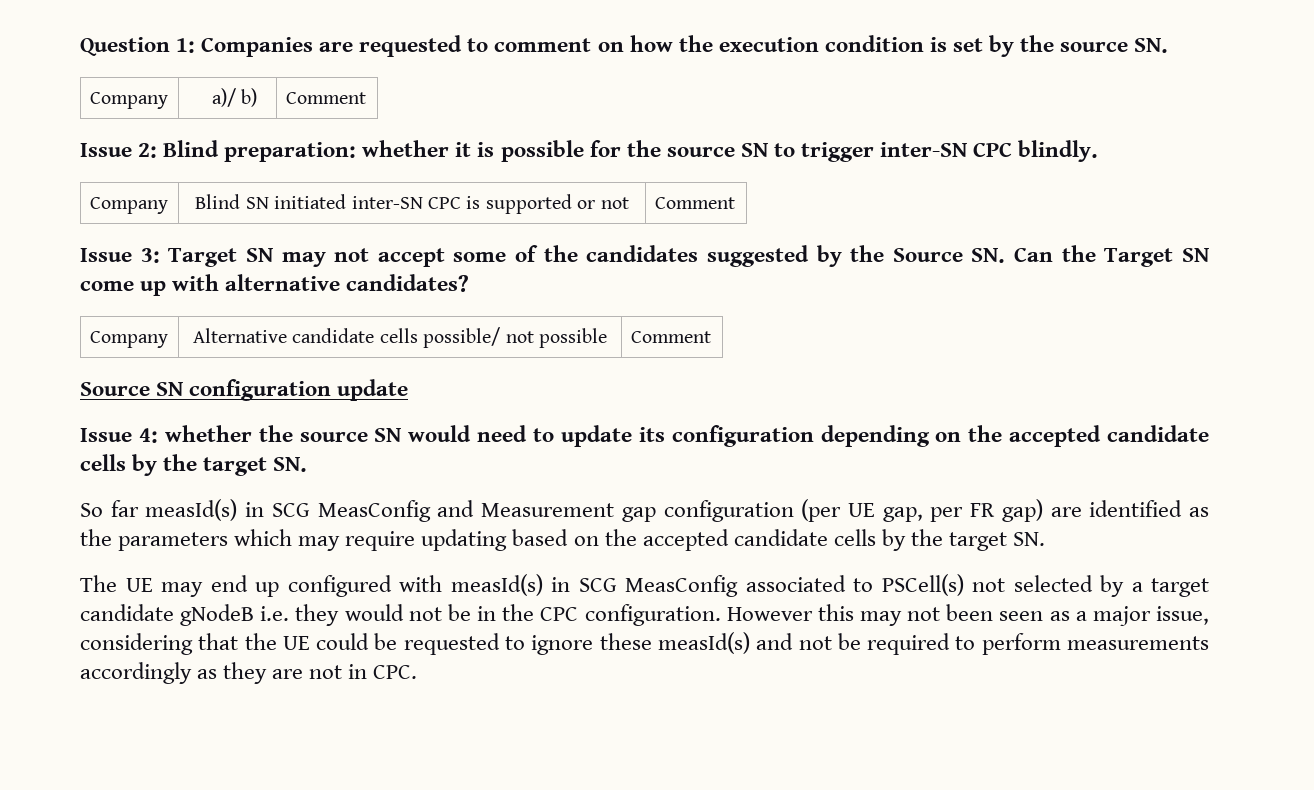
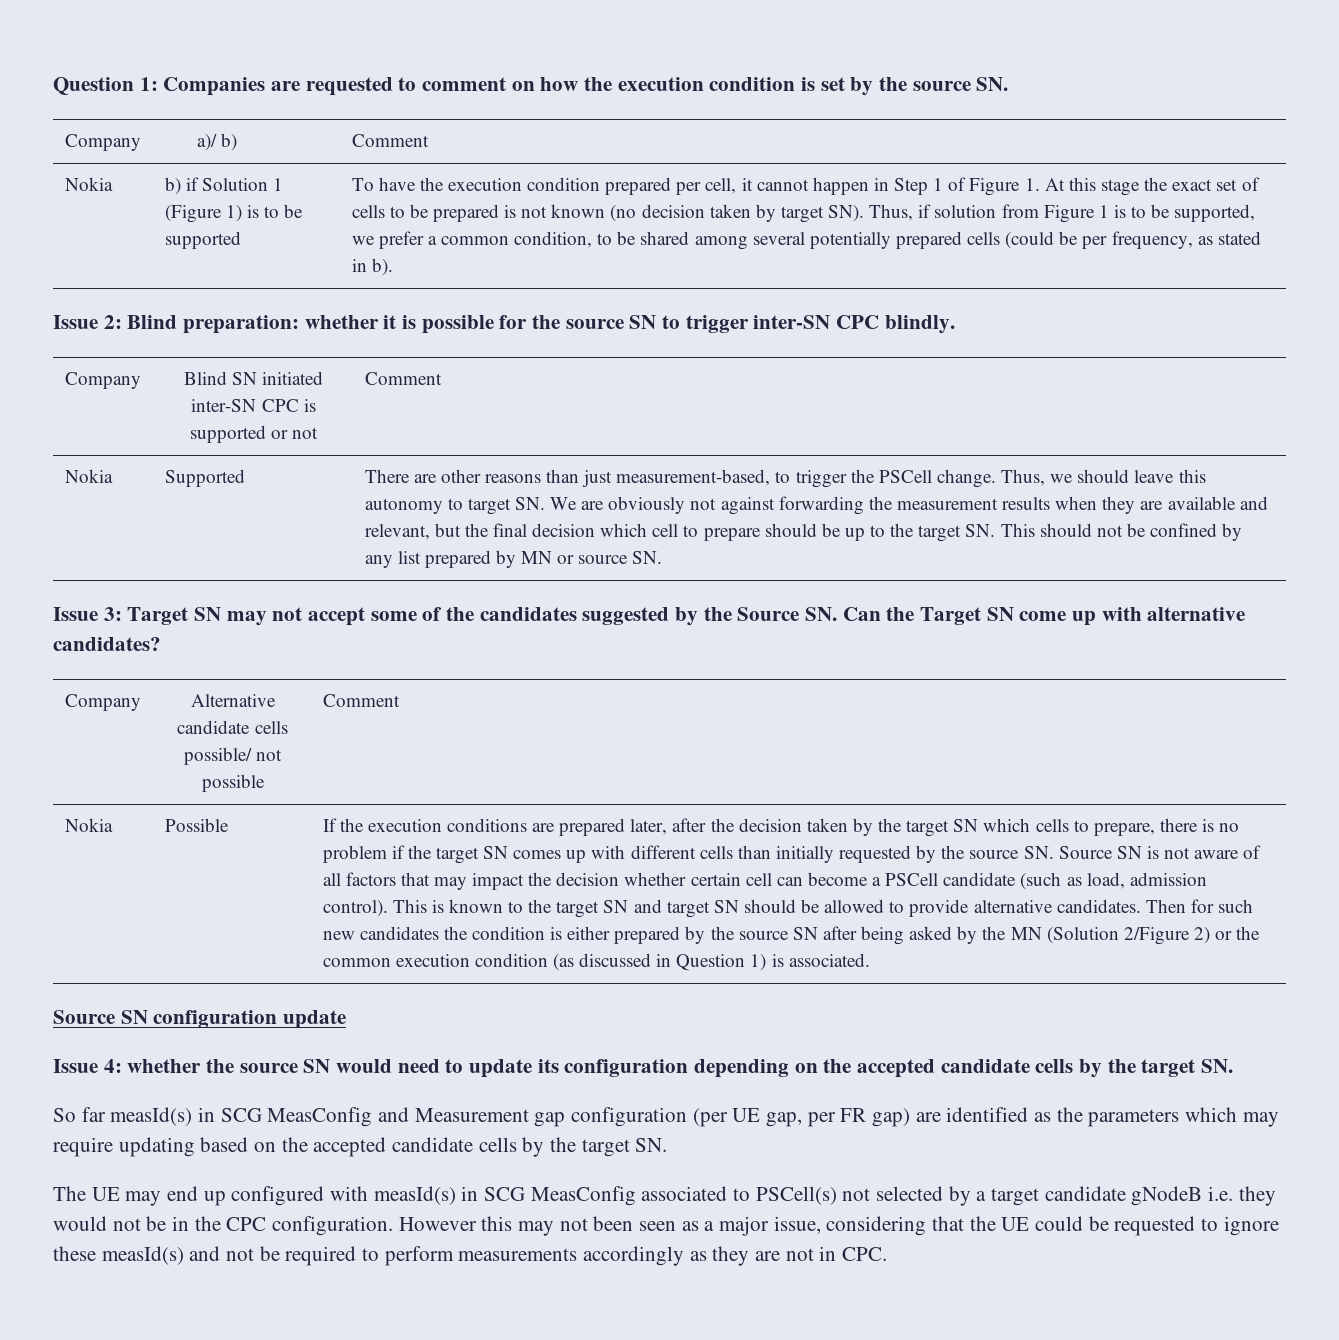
(366, 98) none -> [64,177,113,191] [164,177,283,195] [164,204,304,223] [164,231,241,249] [351,177,1260,196] [351,204,1256,223] [351,231,1261,250] [351,258,393,276] // Nokia | b) if Solution 1 (Figure 1) is to be supported | To have the execution condition prepared per cell, it cannot happen in Step 1 of Figure 1. At this stage the exact set of cells to be prepared is not known (no decision taken by target SN). Thus, if solution from Figure 1 is to be supported, we prefer a common condition, to be shared among several potentially prepared cells (could be per frequency, as stated in b).
(735, 203) none -> [64,469,113,483] [164,469,245,487] [364,469,1206,488] [364,496,1268,515] [364,523,1243,542] [364,550,663,568] // Nokia | Supported | There are other reasons than just measurement-based, to trigger the PSCell change. Thus, we should leave this autonomy to target SN. We are obviously not against forwarding the measurement results when they are available and relevant, but the final decision which cell to prepare should be up to the target SN. This should not be confined by any list prepared by MN or source SN.
(711, 337) none -> [64,818,113,832] [164,818,229,832] [322,818,1240,837] [322,845,1262,864] [322,872,1207,890] [322,899,1254,918] [322,926,1261,945] [322,953,870,971] // Nokia | Possible | If the execution conditions are prepared later, after the decision taken by the target SN which cells to prepare, there is no problem if the target SN comes up with different cells than initially requested by the source SN. Source SN is not aware of all factors that may impact the decision whether certain cell can become a PSCell candidate (such as load, admission control). This is known to the target SN and target SN should be allowed to provide alternative candidates. Then for such new candidates the condition is either prepared by the source SN after being asked by the MN (Solution 2/Figure 2) or the common execution condition (as discussed in Question 1) is associated.

